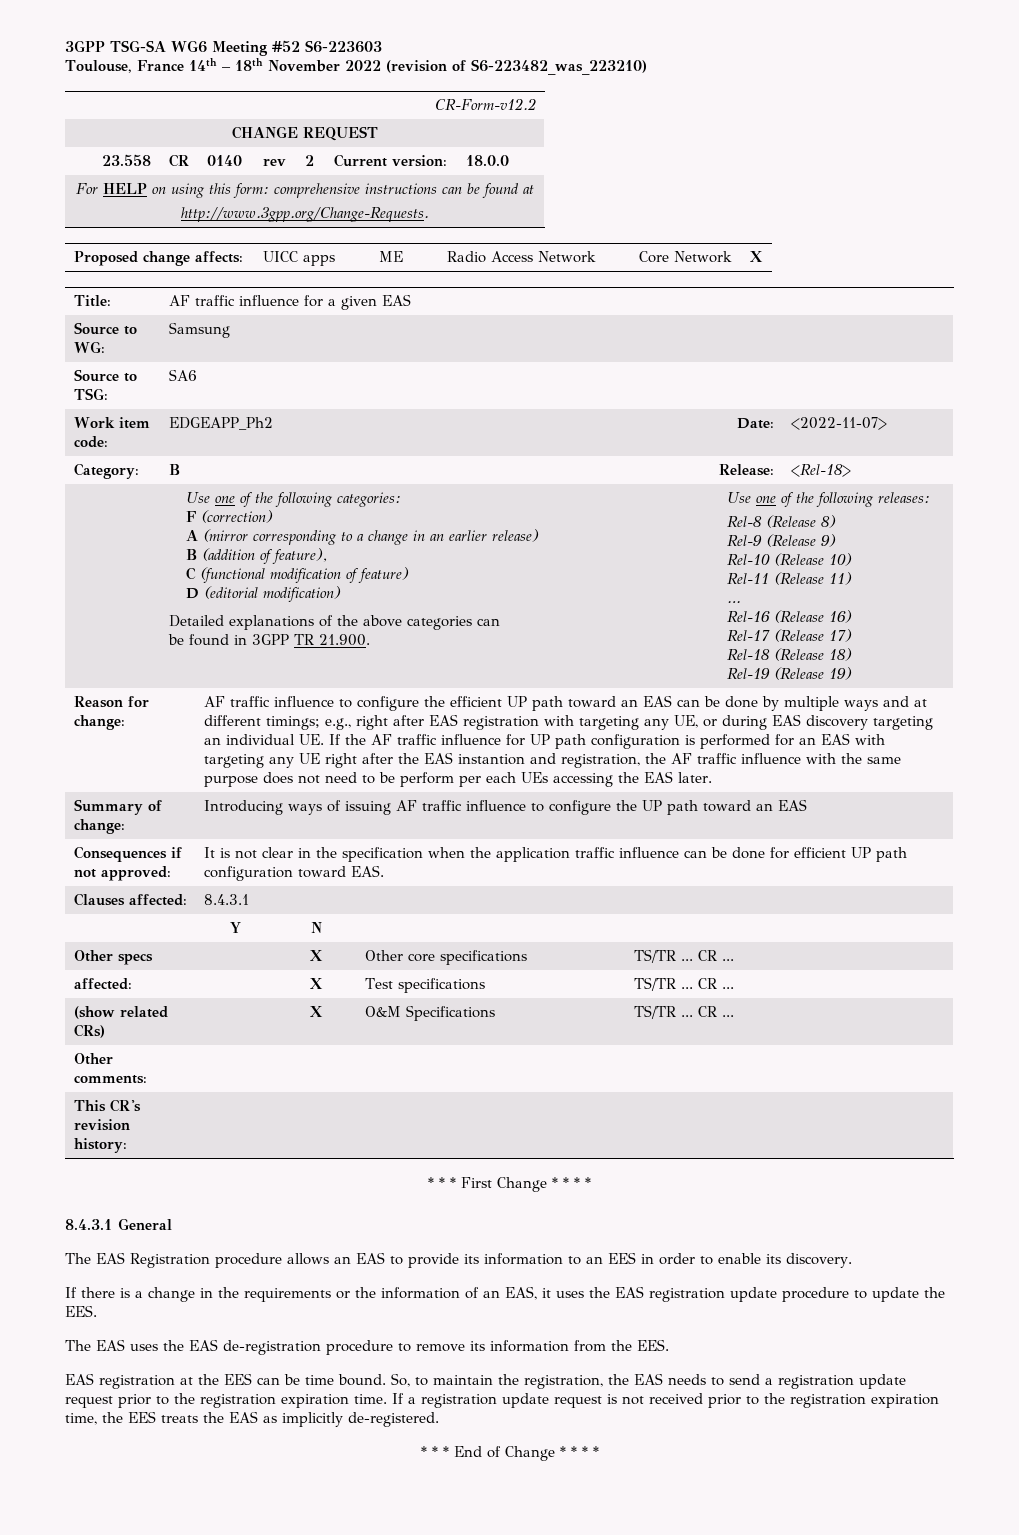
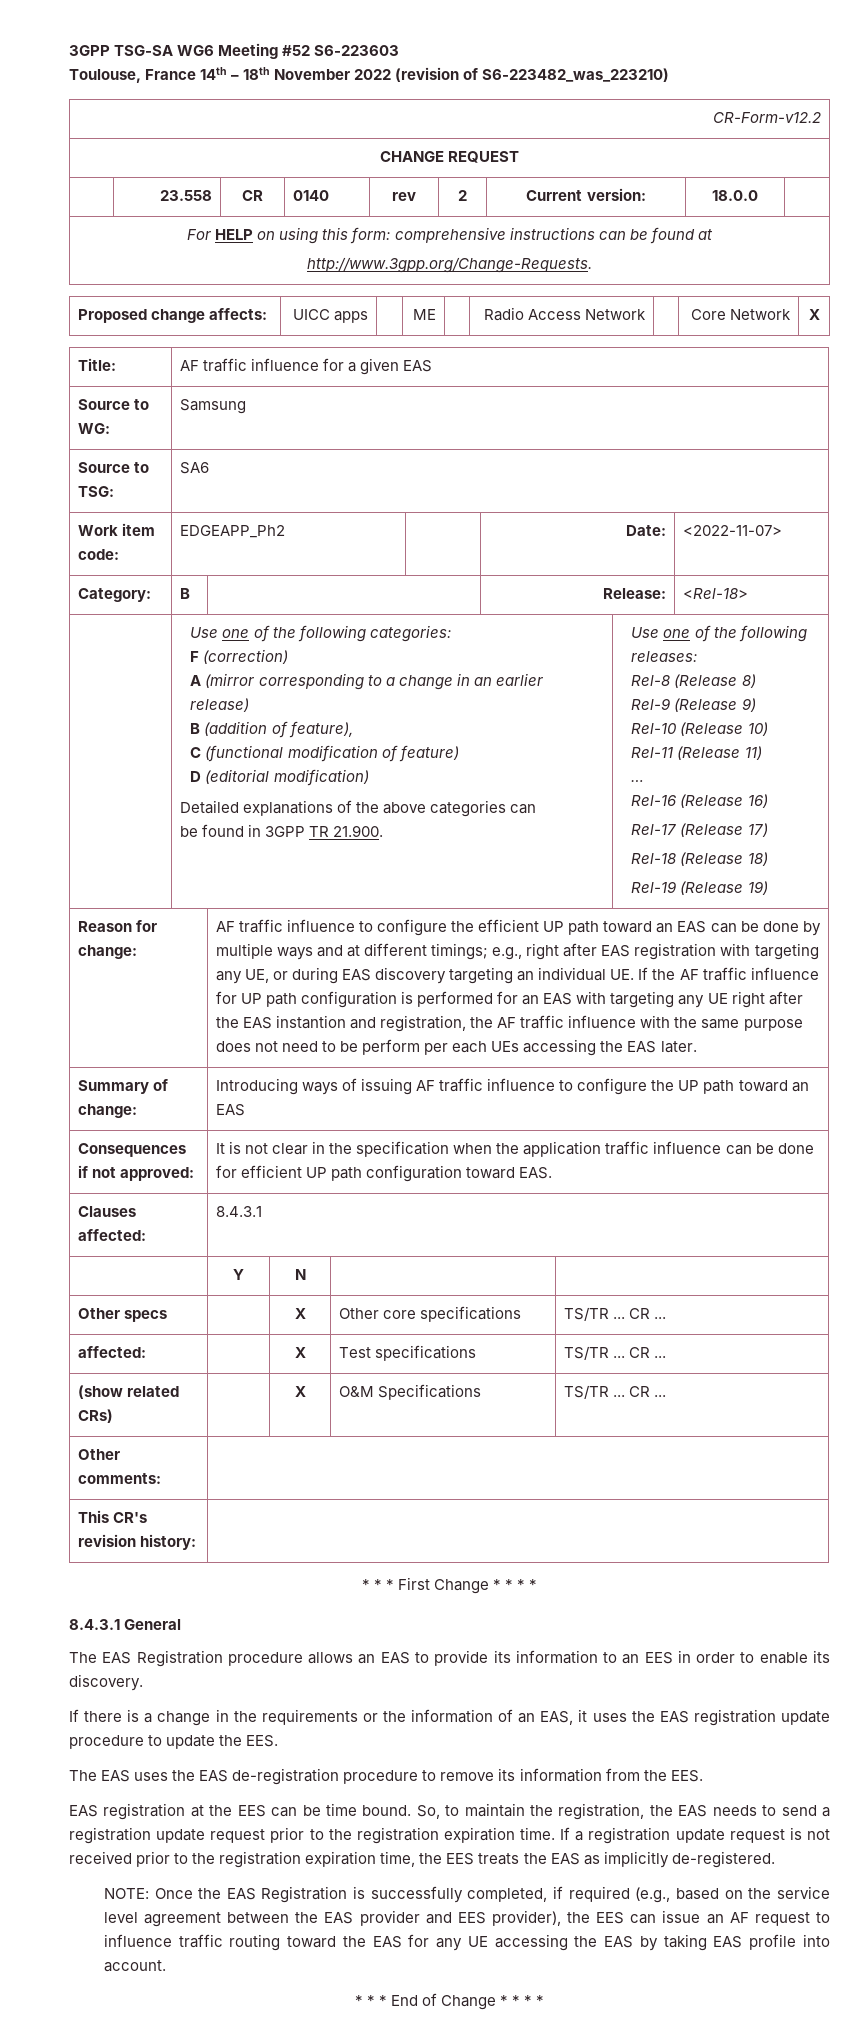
(439, 1419) none -> [103,1886,831,1903] [103,1910,830,1927] [103,1934,830,1951] [103,1960,166,1972] // NOTE: Once the EAS Registration is successfully completed, if required (e.g., based on the service level agreement between the EAS provider and EES provider), the EES can issue an AF request to influence traffic routing toward the EAS for any UE accessing the EAS by taking EAS profile into account.

